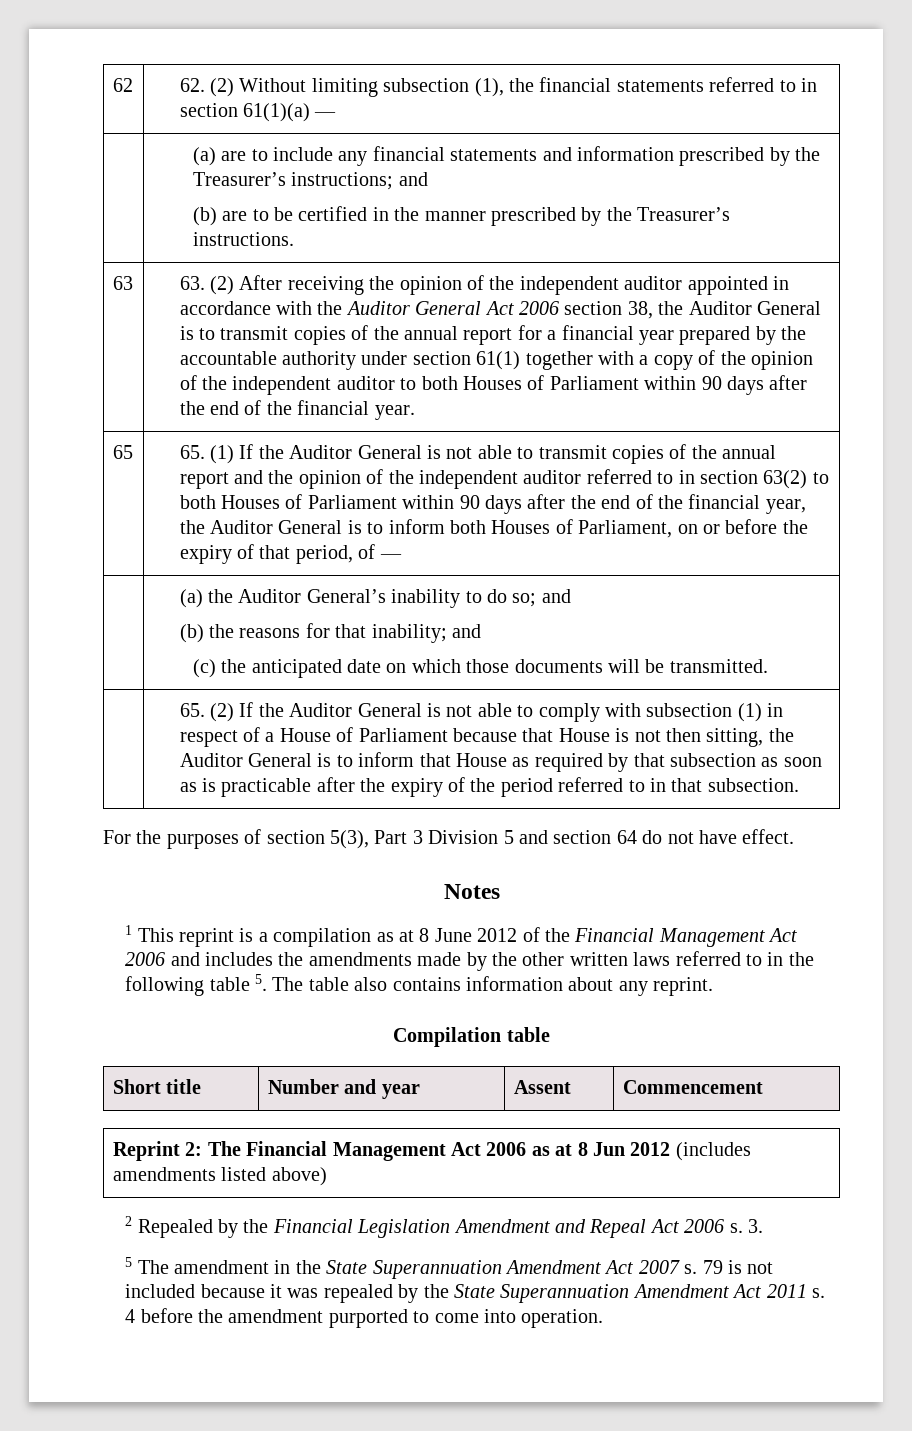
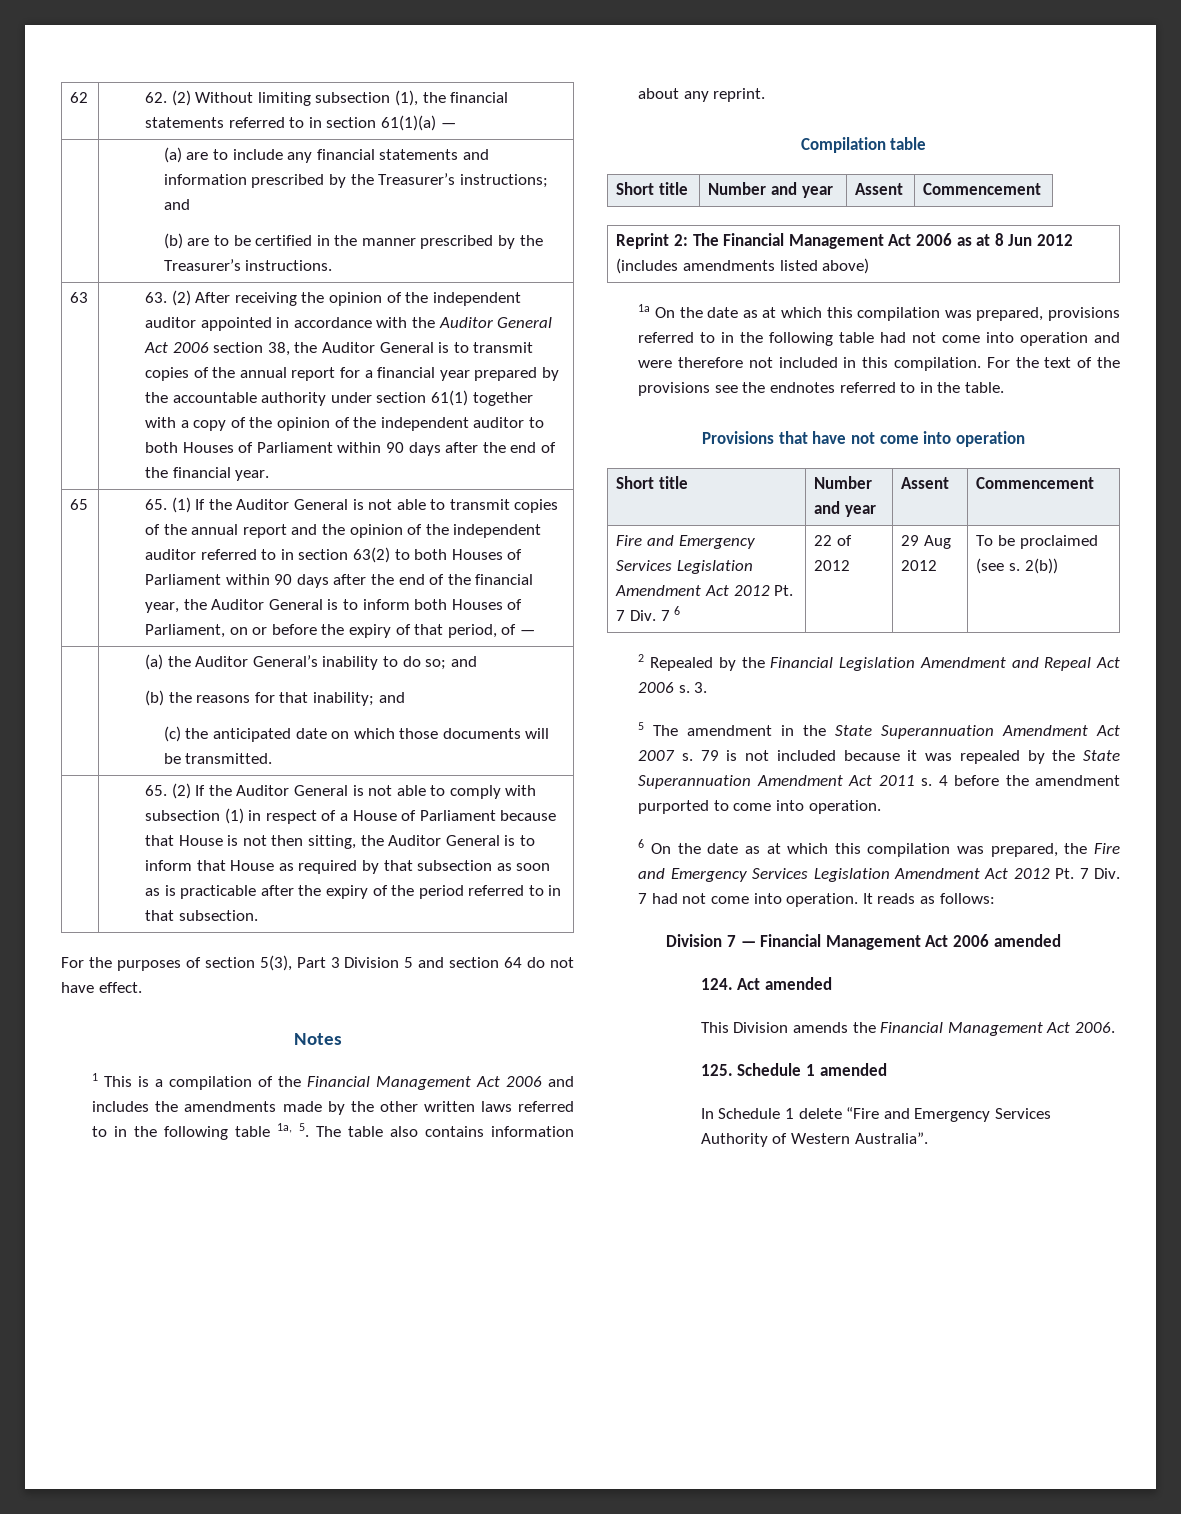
[178,928,234,947] reprint -> (133, 1081) none
[376,928,518,942] as at 8 June 2012 -> (253, 1083) none
(250, 984) none -> [277,1123,293,1133] 1a,
(327, 1176) none -> [638,304,1120,321] [638,332,1120,346] [638,357,1120,371] [638,382,1004,396] [702,431,1025,447] [616,476,689,489] [814,476,873,489] [814,501,877,517] [901,477,950,489] [976,477,1095,489] [616,535,755,549] [616,560,754,574] [615,585,794,596] [616,606,681,621] [814,535,853,546] [814,560,851,571] [901,535,952,549] [901,560,938,571] [976,535,1098,549] [976,558,1058,574] // 1a On the date as at which this compilation was prepared, provisions referred to in the following table had not come into operation and were therefore not included in this compilation. For the text of the provisions see the endnotes referred to in the table. // Provisions that have not come into operation // Short title | Number and year | Assent | Commencement // Fire and Emergency Services Legislation Amendment Act 2012 Pt. 7 Div. 7 6 | 22 of 2012 | 29 Aug 2012 | To be proclaimed (see s. 2(b))
(604, 1318) none -> [638,839,1120,857] [638,868,1120,882] [638,893,995,907] [666,934,1061,950] [700,977,833,990] [700,1022,1115,1036] [700,1063,887,1076] [700,1107,1051,1122] [700,1132,928,1147] // 6 On the date as at which this compilation was prepared, the Fire and Emergency Services Legislation Amendment Act 2012 Pt. 7 Div. 7 had not come into operation. It reads as follows: // Division 7 — Financial Management Act 2006 amended // 124. Act amended // This Division amends the Financial Management Act 2006. // 125. Schedule 1 amended // In Schedule 1 delete “Fire and Emergency Services Authority of Western Australia”.

